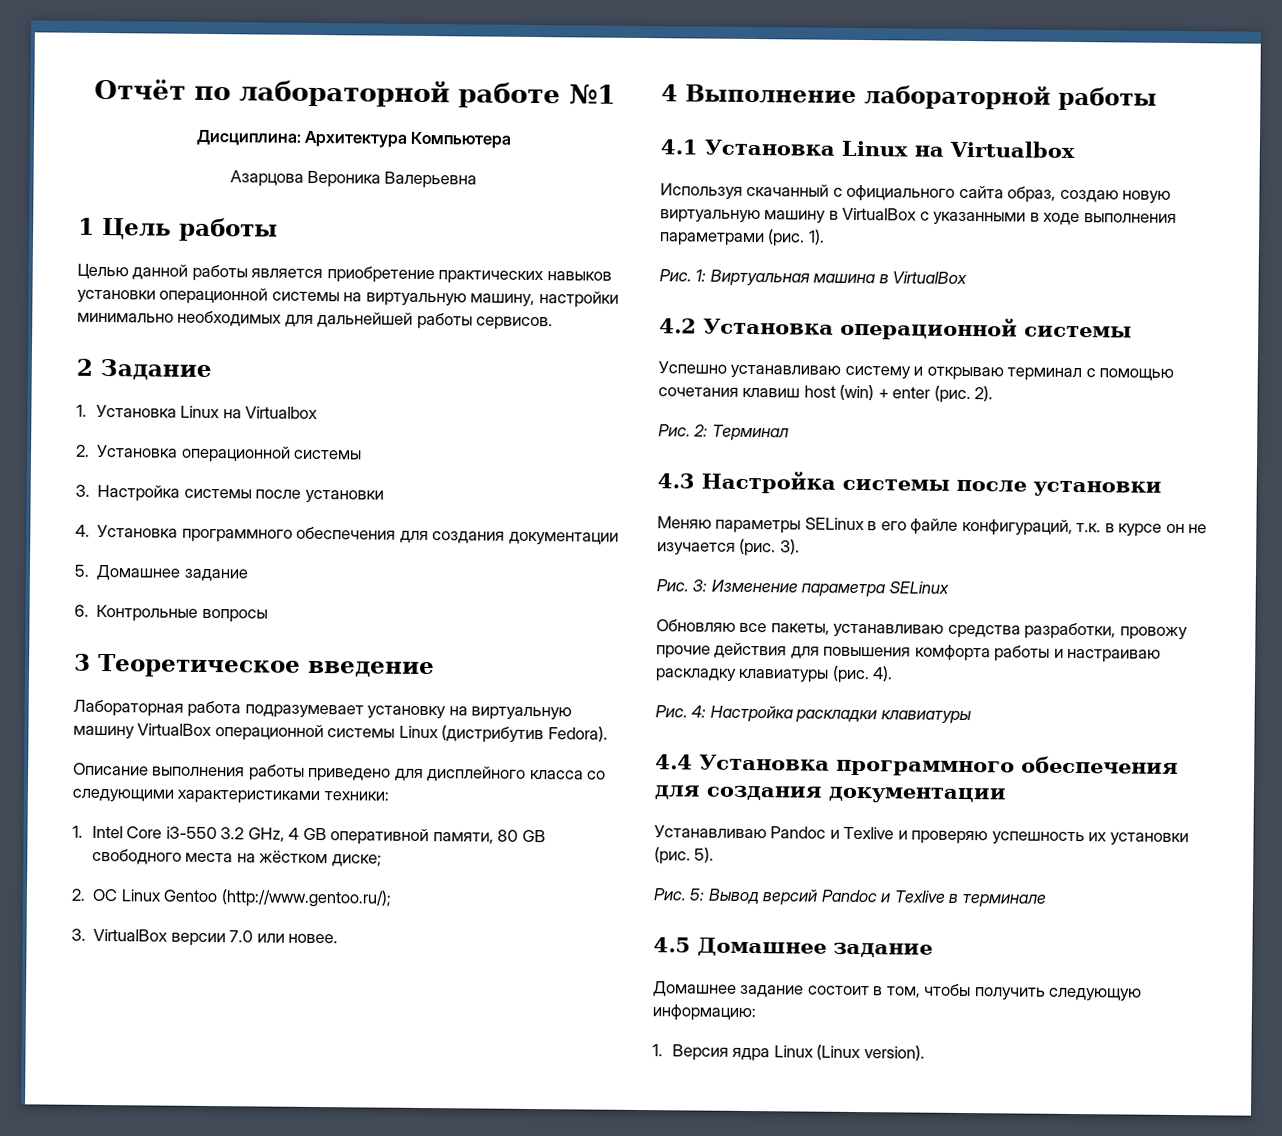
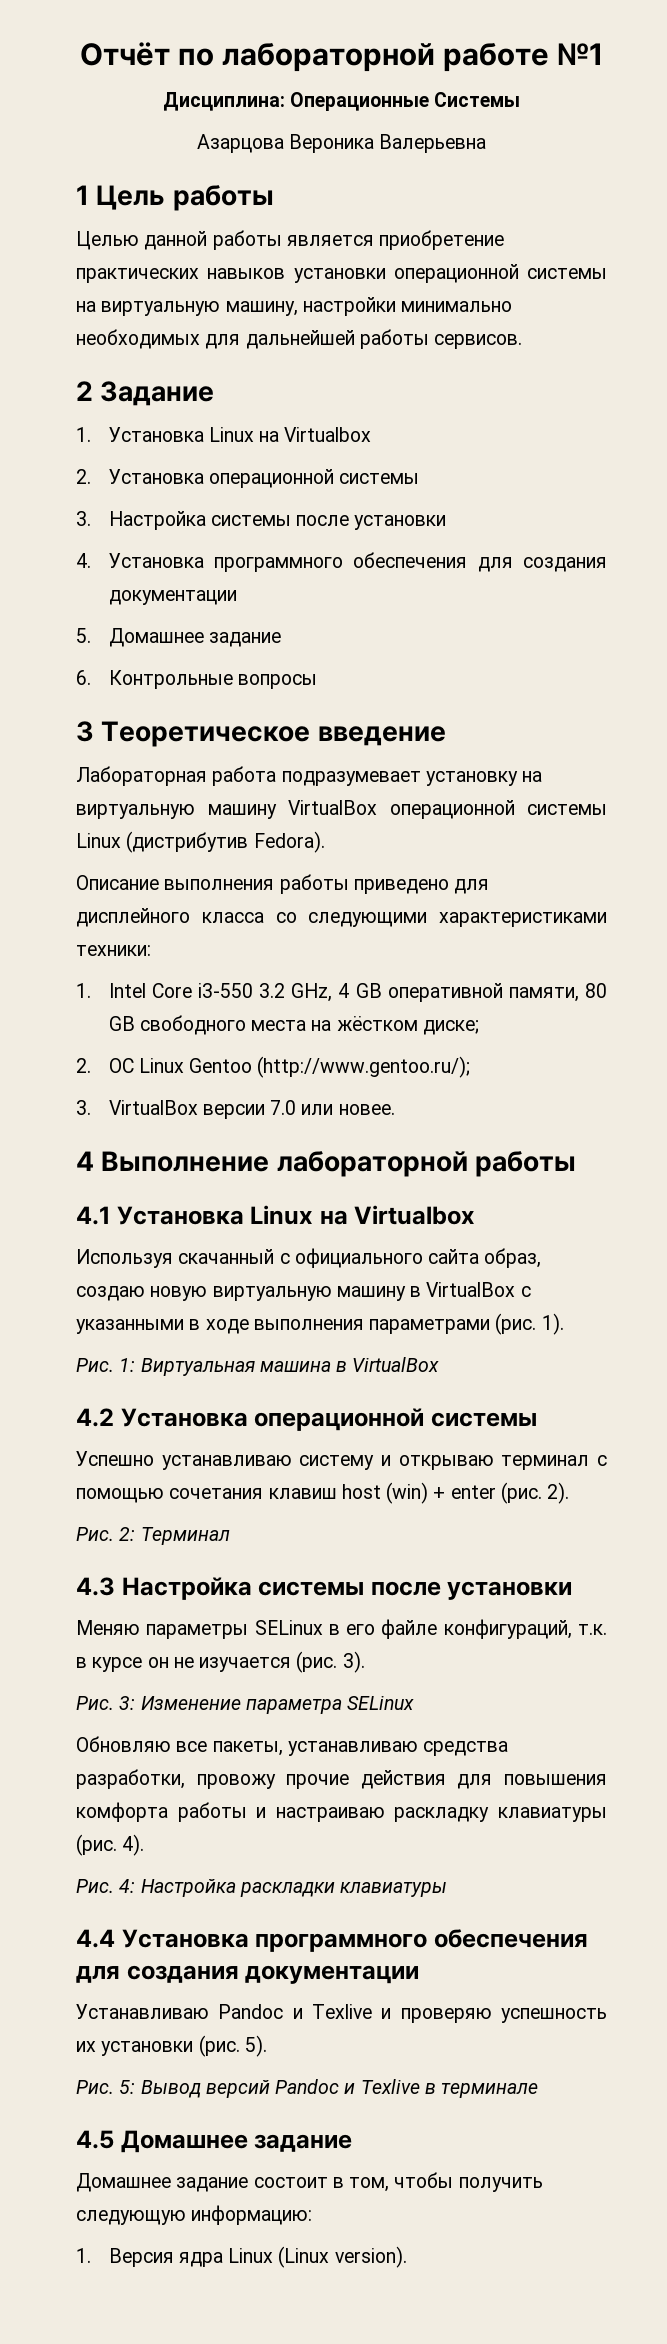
[304,130,513,149] Архитектура Компьютера -> [290,92,521,111] Операционные Системы

